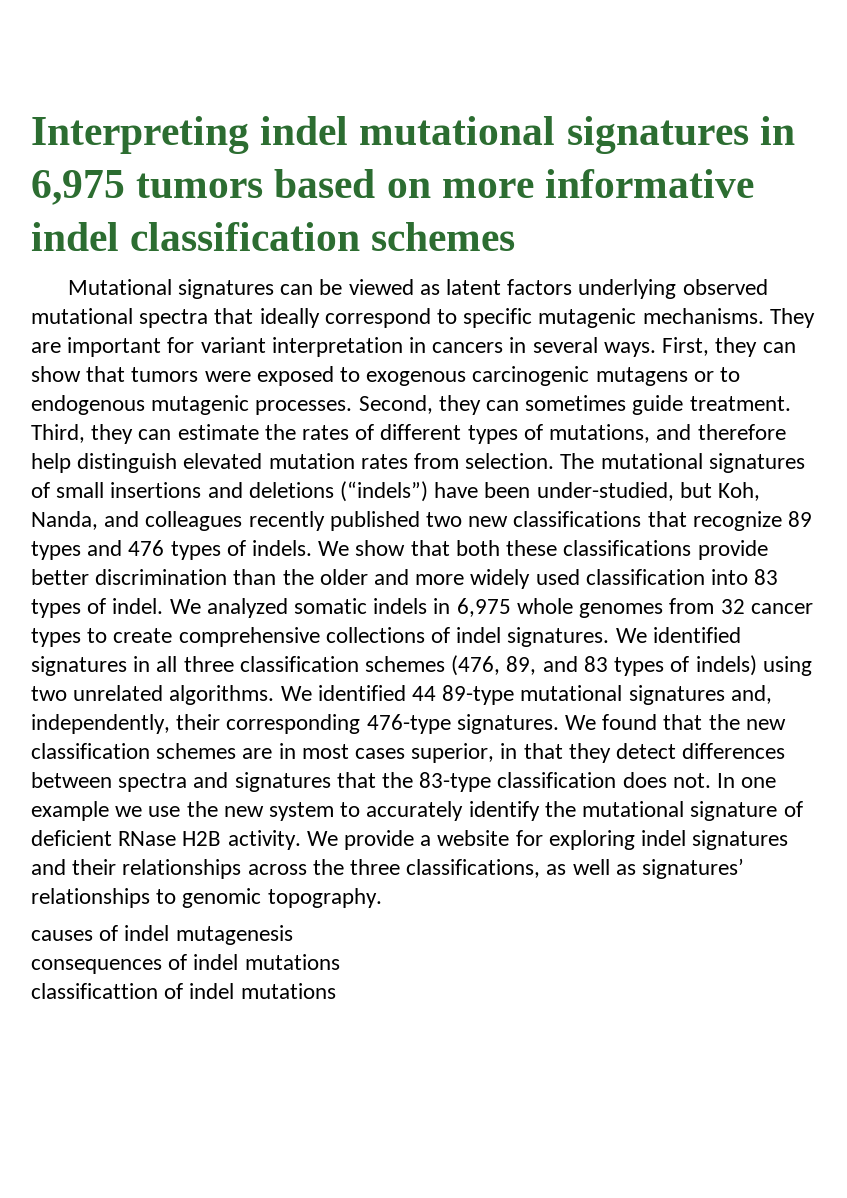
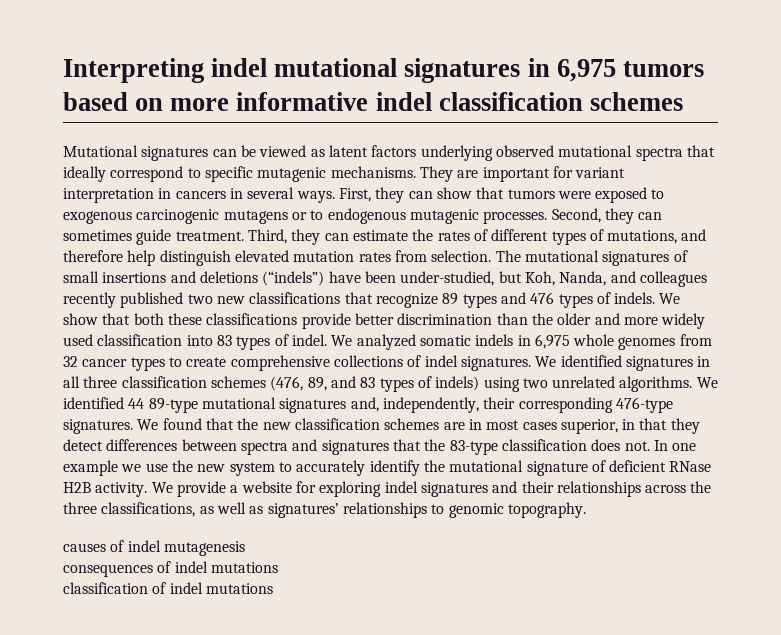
[31,983,158,999] classificattion -> [63,582,148,594] classification

